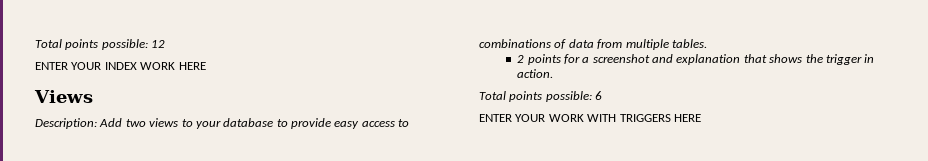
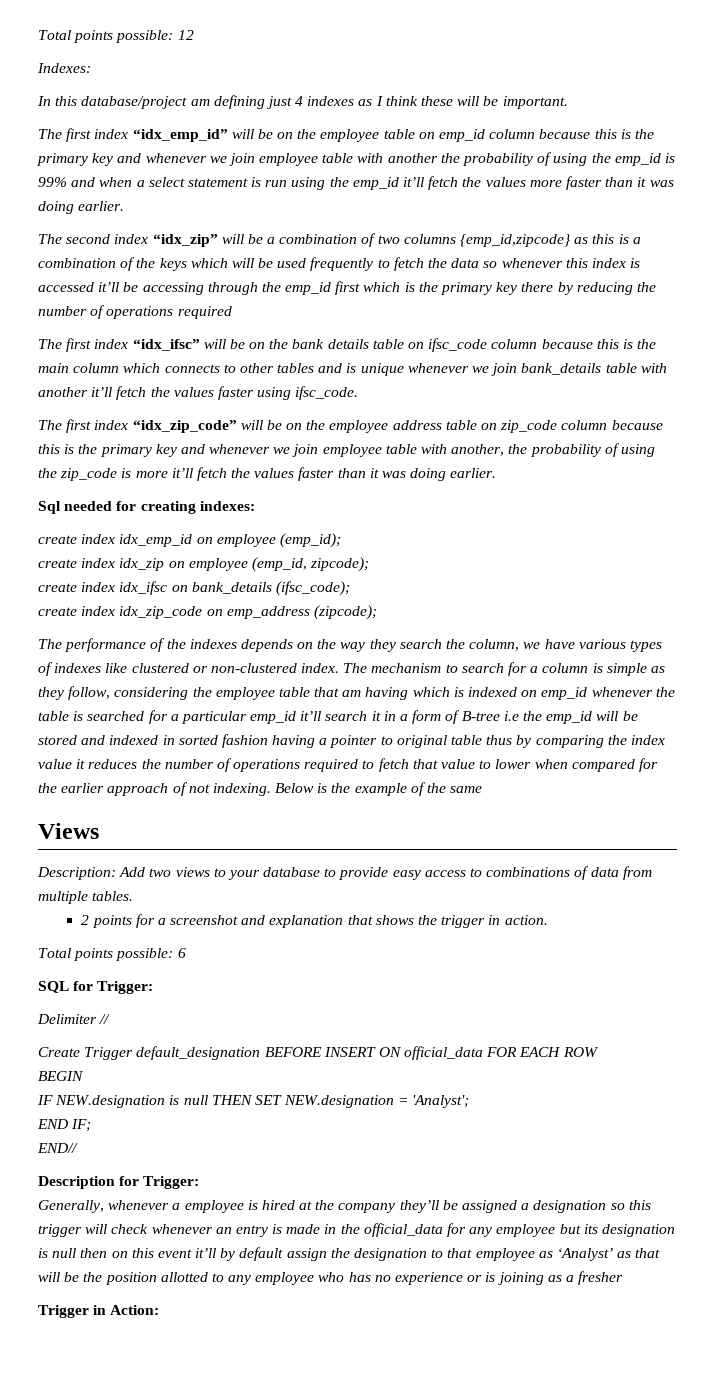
[35,62,206,70] ENTER YOUR INDEX WORK HERE -> [37,63,91,73] [37,95,568,109] [38,128,654,142] [37,152,675,166] [38,176,674,190] [38,201,125,214] [38,233,641,247] [38,257,641,271] [38,281,656,295] [38,305,232,319] [38,338,657,352] [38,363,667,376] [38,386,359,400] [38,419,663,433] [38,443,655,457] [38,467,497,481] [38,501,255,514] [38,533,341,548] [38,557,370,572] [38,581,350,596] [38,605,377,620] [38,638,662,652] [38,662,665,676] [38,686,675,700] [38,710,638,724] [38,734,665,748] [38,758,658,772] [38,782,483,796] Indexes: // In this database/project am defining just 4 indexes as I think these will be important. // The first index “idx_emp_id” will be on the employee table on emp_id column because this is the primary key and whenever we join employee table with another the probability of using the emp_id is 99% and when a select statement is run using the emp_id it’ll fetch the values more faster than it was doing earlier. // The second index “idx_zip” will be a combination of two columns {emp_id,zipcode} as this is a combination of the keys which will be used frequently to fetch the data so whenever this index is accessed it’ll be accessing through the emp_id first which is the primary key there by reducing the number of operations required // The first index “idx_ifsc” will be on the bank details table on ifsc_code column because this is the main column which connects to other tables and is unique whenever we join bank_details table with another it’ll fetch the values faster using ifsc_code. // The first index “idx_zip_code” will be on the employee address table on zip_code column because this is the primary key and whenever we join employee table with another, the probability of using the zip_code is more it’ll fetch the values faster than it was doing earlier. // Sql needed for creating indexes: // create index idx_emp_id on employee (emp_id); // create index idx_zip on employee (emp_id, zipcode); // create index idx_ifsc on bank_details (ifsc_code); // create index idx_zip_code on emp_address (zipcode); // The performance of the indexes depends on the way they search the column, we have various types of indexes like clustered or non-clustered index. The mechanism to search for a column is simple as they follow, considering the employee table that am having which is indexed on emp_id whenever the table is searched for a particular emp_id it’ll search it in a form of B-tree i.e the emp_id will be stored and indexed in sorted fashion having a pointer to original table thus by comparing the index value it reduces the number of operations required to fetch that value to lower when compared for the earlier approach of not indexing. Below is the example of the same
[479,114,701,122] ENTER YOUR WORK WITH TRIGGERS HERE -> [38,981,154,994] [37,1014,111,1024] [38,1046,599,1060] [38,1071,84,1081] [37,1095,470,1108] [37,1119,92,1132] [37,1143,78,1153] [38,1176,200,1189] [38,1200,651,1213] [38,1223,675,1237] [38,1247,661,1261] [38,1271,624,1285] [38,1305,160,1318] SQL for Trigger: // Delimiter // // Create Trigger default_designation BEFORE INSERT ON official_data FOR EACH ROW // BEGIN // IF NEW.designation is null THEN SET NEW.designation = 'Analyst'; // END IF; // END// // Description for Trigger: // Generally, whenever a employee is hired at the company they’ll be assigned a designation so this trigger will check whenever an entry is made in the official_data for any employee but its designation is null then on this event it’ll by default assign the designation to that employee as ‘Analyst’ as that will be the position allotted to any employee who has no experience or is joining as a fresher // Trigger in Action:

